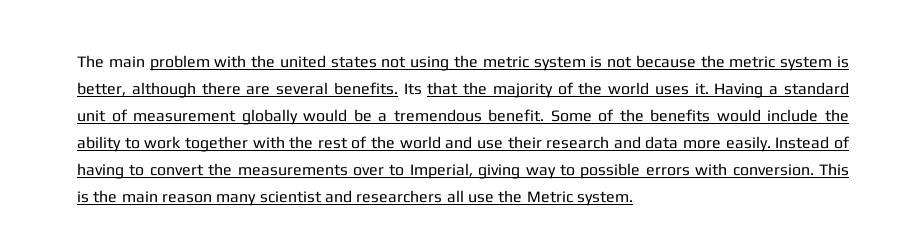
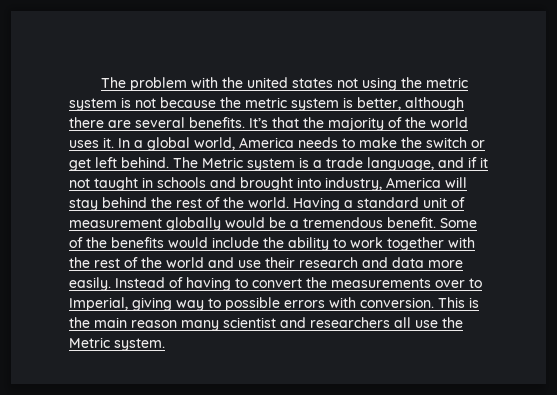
[77,55,145,68] The main -> [100,77,126,88] The
[403,83,422,95] Its -> [249,118,268,128] It’s
(709, 89) none -> [118,137,485,151] [69,157,488,171] [69,177,467,191] [69,197,289,211] In a global world, America needs to make the switch or get left behind. The Metric system is a trade language, and if it not taught in schools and brought into industry, America will stay behind the rest of the world.

